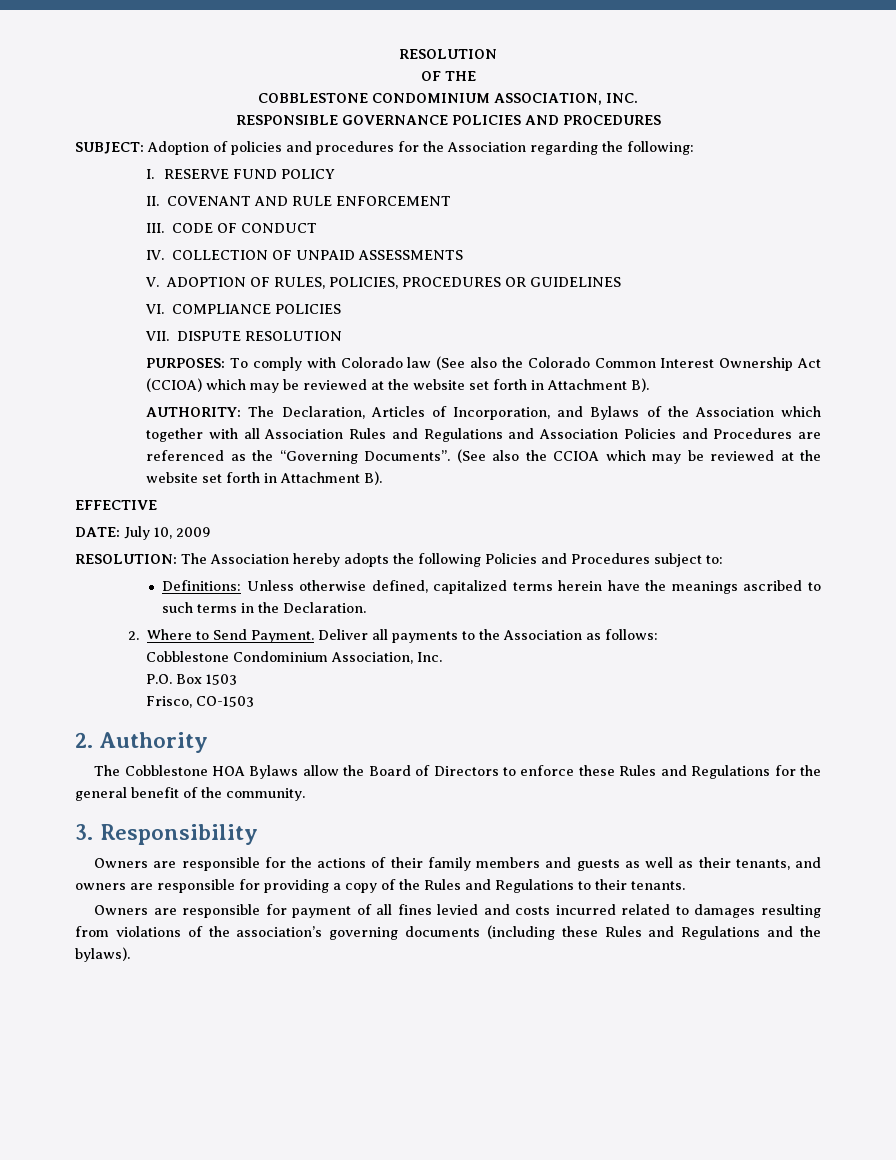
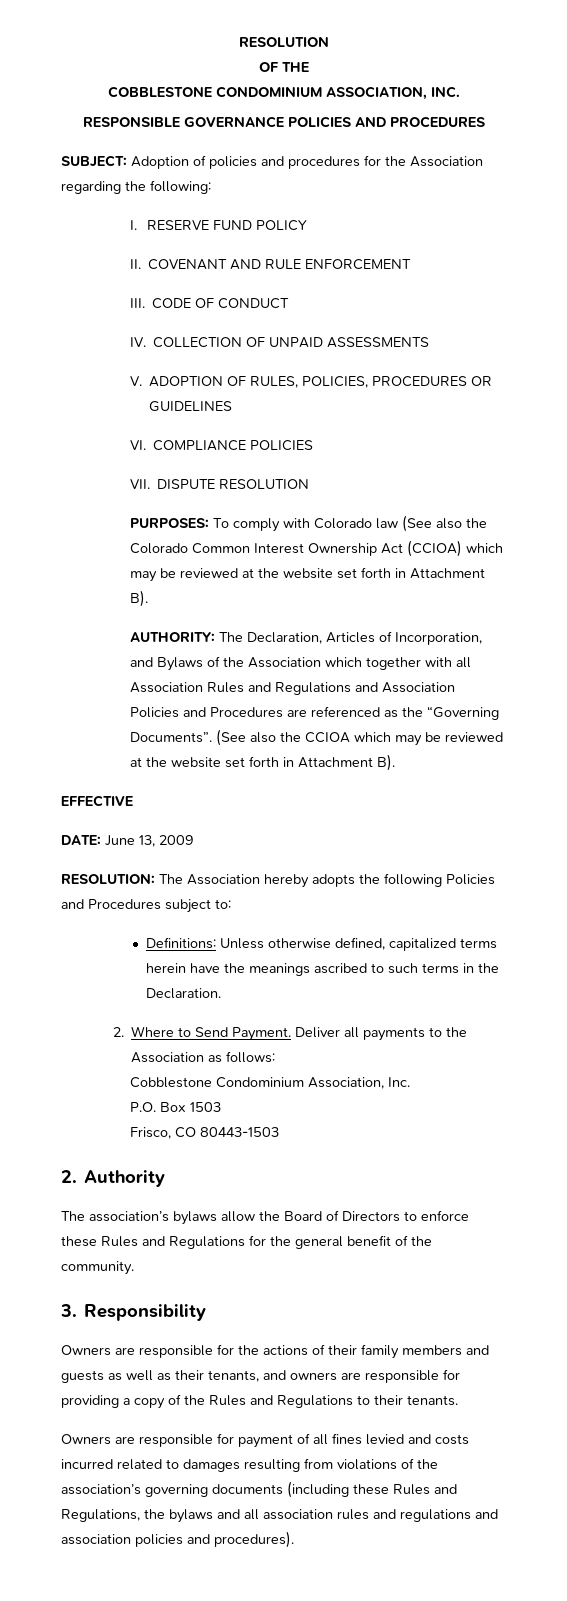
[124,526,172,540] July 10, -> [105,835,155,847] June 13,
[196,696,255,707] CO-1503 -> [175,1127,280,1138] CO 80443-1503
[124,765,299,779] Cobblestone HOA Bylaws -> [89,1211,217,1225] association’s bylaws
[681,926,821,940] [75,947,130,962] Regulations and the bylaws). -> [61,1509,498,1523] [61,1531,294,1548] Regulations, the bylaws and all association rules and regulations and association policies and procedures).

